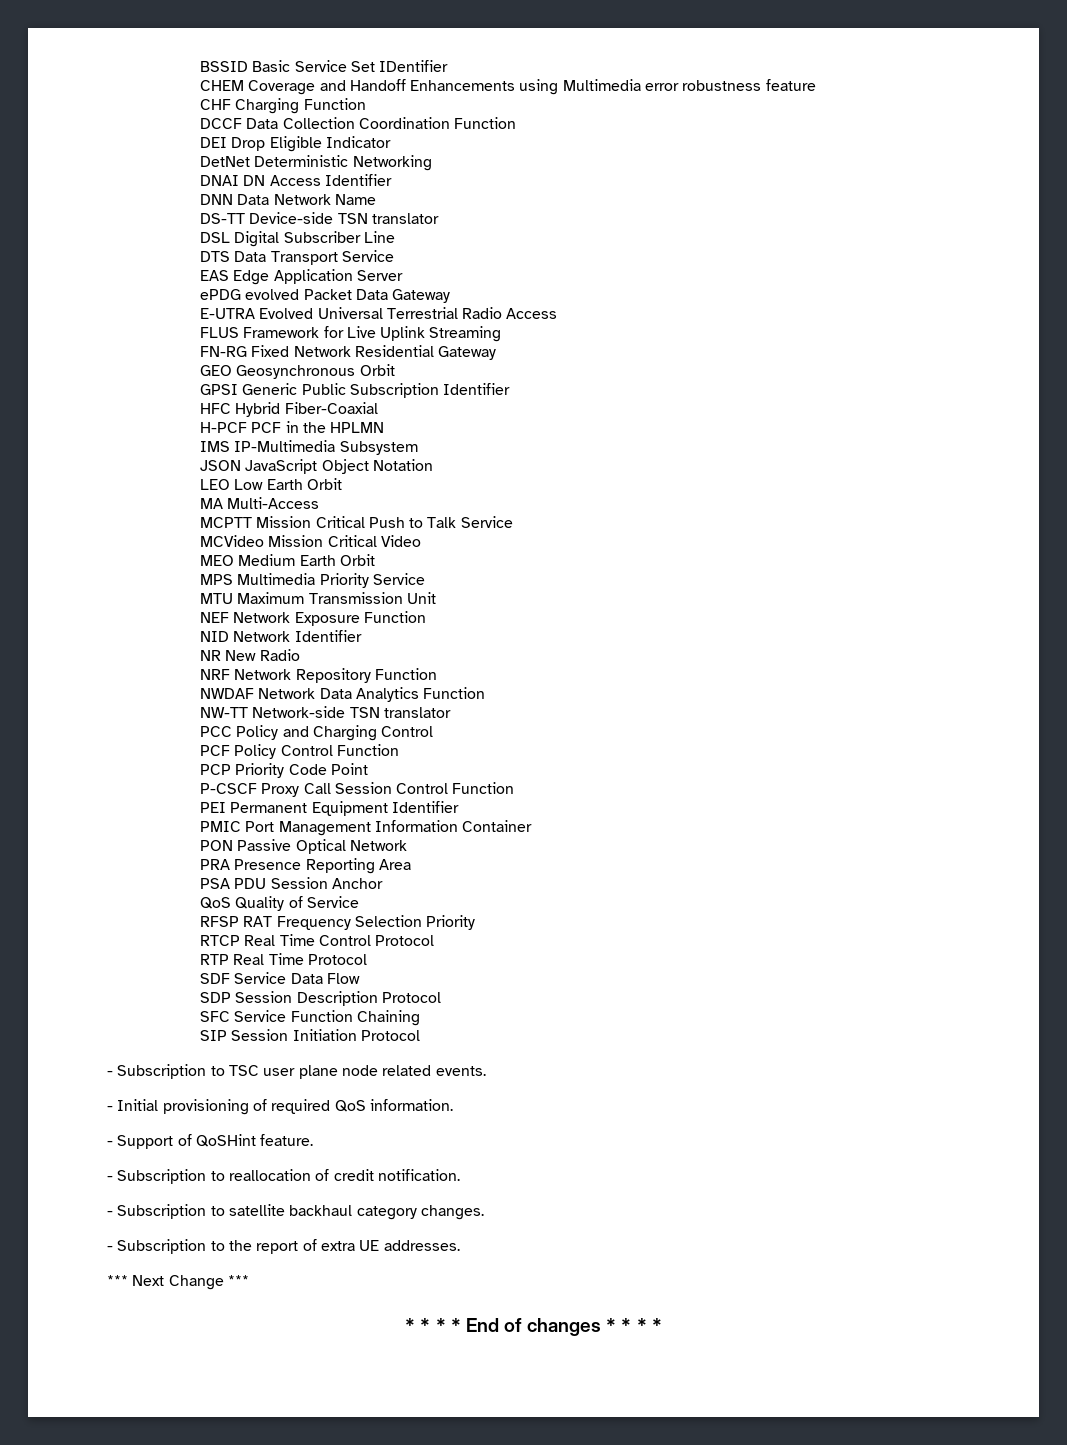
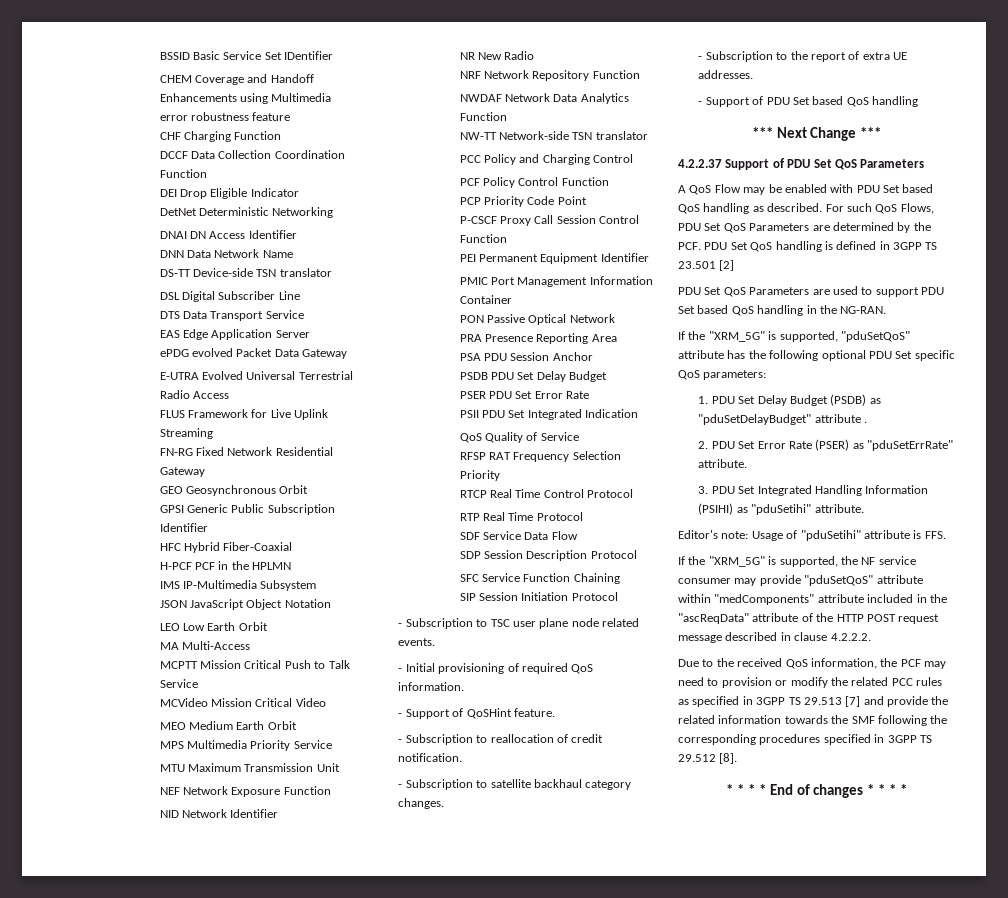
(383, 883) none -> [459,371,608,382] [459,391,590,399] [459,409,639,420] // PSDB PDU Set Delay Budget // PSER PDU Set Error Rate // PSII PDU Set Integrated Indication
[106,1275,249,1290] *** Next Change *** -> [698,96,919,107] [751,127,882,141] [678,158,925,170] [678,184,934,195] [678,203,934,214] [678,222,931,233] [678,241,938,252] [678,260,735,271] [678,286,944,297] [678,305,887,316] [678,331,910,342] [678,350,955,361] [678,370,767,380] [698,394,881,406] [698,414,868,425] [698,439,954,451] [698,459,748,468] [698,485,929,496] [698,503,864,515] [678,530,946,541] [678,556,916,567] [678,575,923,586] [678,594,947,605] [678,613,940,624] [678,632,871,643] [678,658,946,669] [678,677,942,688] [678,696,949,707] [678,715,948,726] [678,734,932,745] [678,753,738,764] - Support of PDU Set based QoS handling // *** Next Change *** // 4.2.2.37 Support of PDU Set QoS Parameters // A QoS Flow may be enabled with PDU Set based QoS handling as described. For such QoS Flows, PDU Set QoS Parameters are determined by the PCF. PDU Set QoS handling is defined in 3GPP TS 23.501 [2] // PDU Set QoS Parameters are used to support PDU Set based QoS handling in the NG-RAN. // If the "XRM_5G" is supported, "pduSetQoS" attribute has the following optional PDU Set specific QoS parameters: // 1. PDU Set Delay Budget (PSDB) as "pduSetDelayBudget" attribute . // 2. PDU Set Error Rate (PSER) as "pduSetErrRate" attribute. // 3. PDU Set Integrated Handling Information (PSIHI) as "pduSetihi" attribute. // Editor's note: Usage of "pduSetihi" attribute is FFS. // If the "XRM_5G" is supported, the NF service consumer may provide "pduSetQoS" attribute within "medComponents" attribute included in the "ascReqData" attribute of the HTTP POST request message described in clause 4.2.2.2. // Due to the received QoS information, the PCF may need to provision or modify the related PCC rules as specified in 3GPP TS 29.513 [7] and provide the related information towards the SMF following the corresponding procedures specified in 3GPP TS 29.512 [8].

